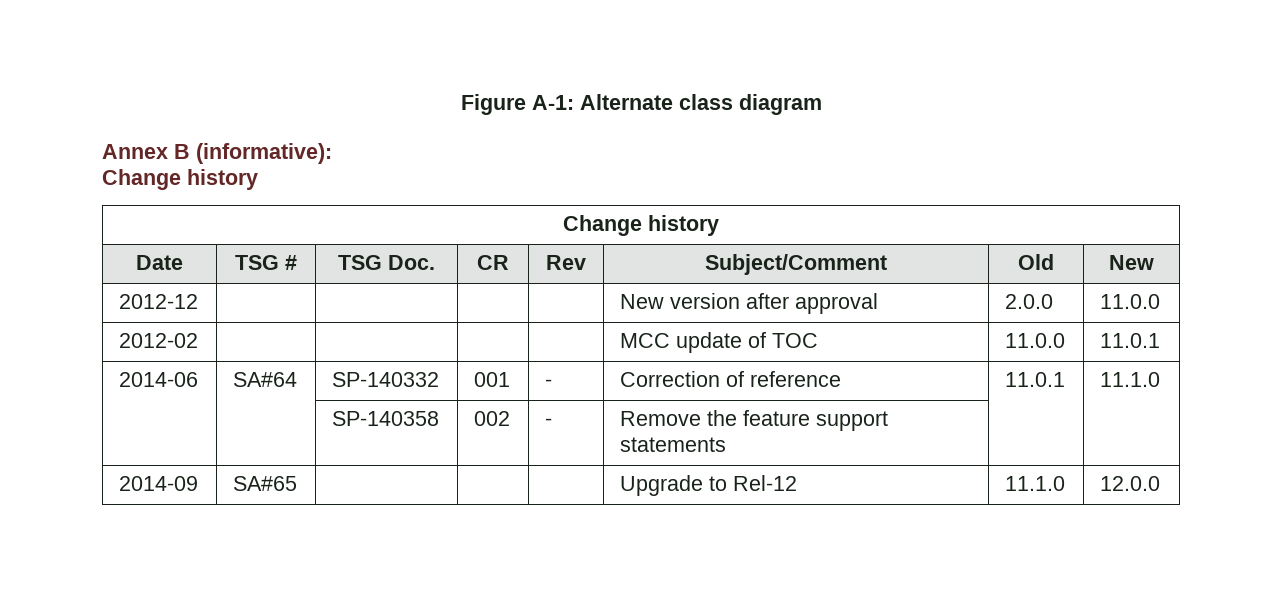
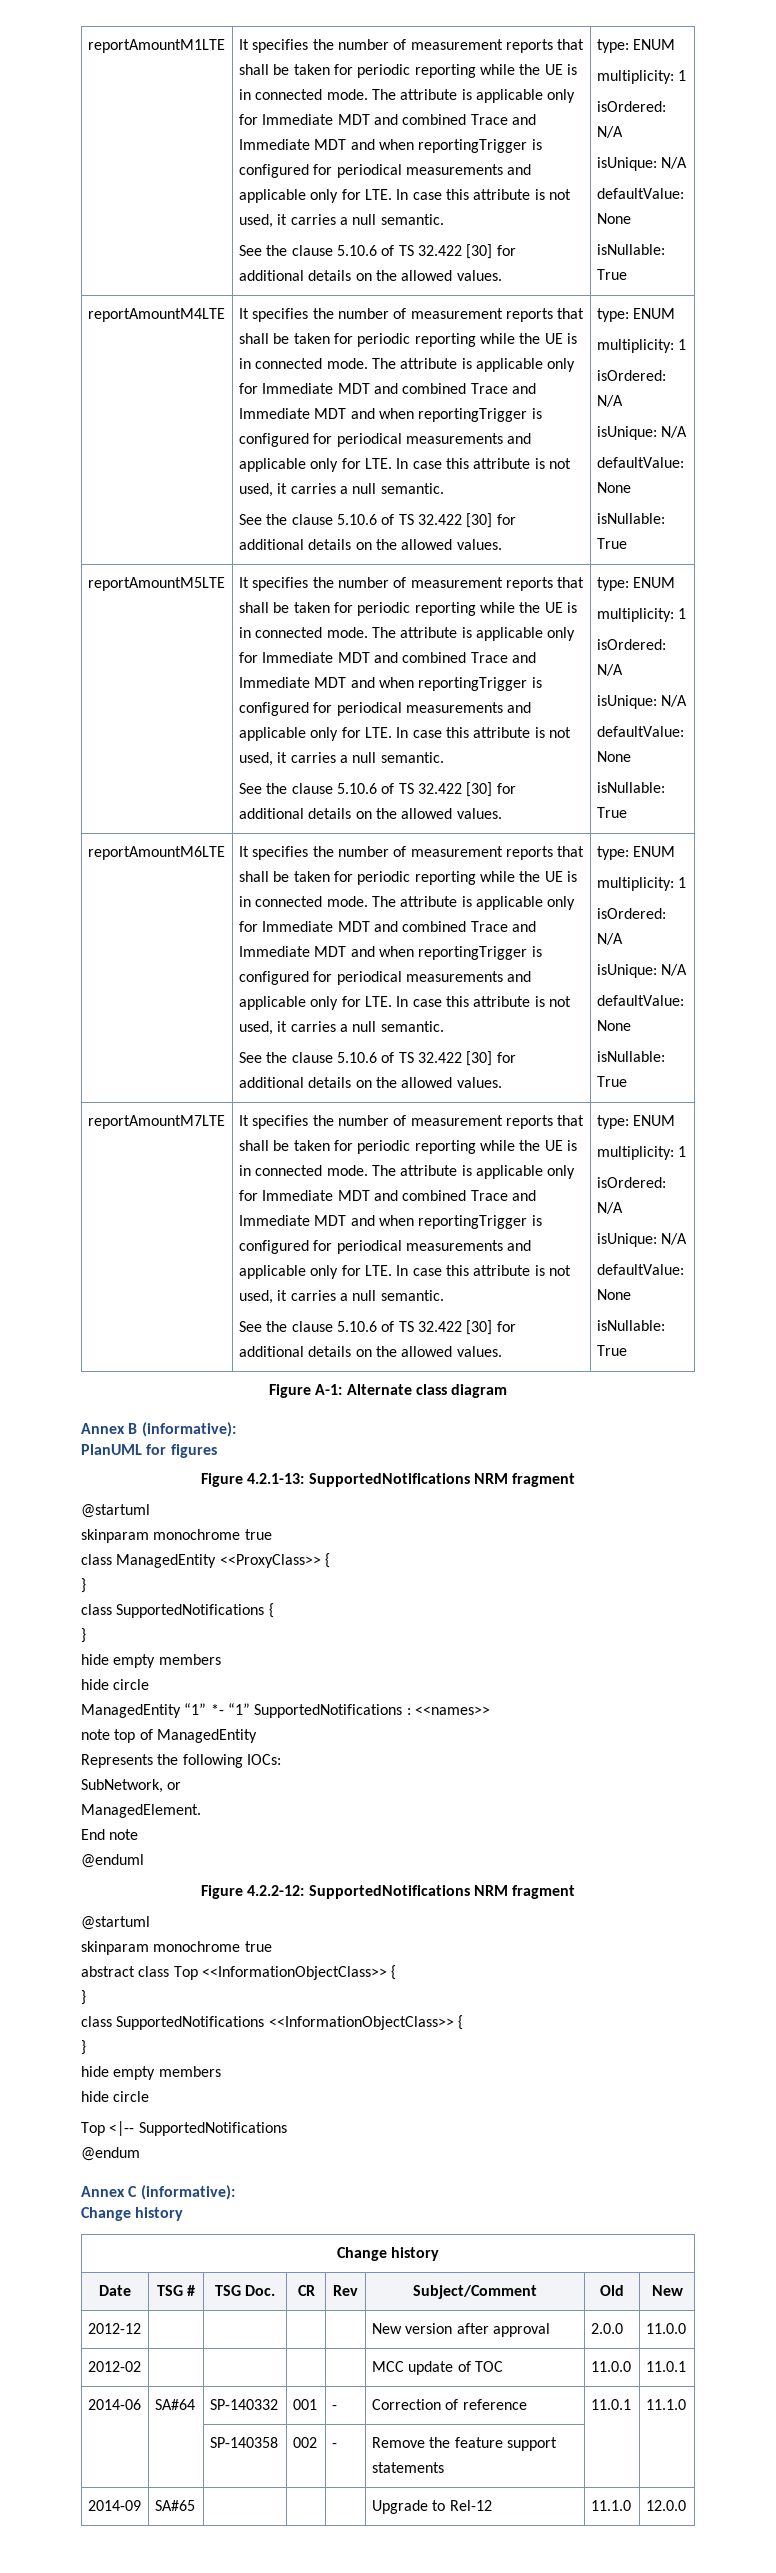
(460, 104) none -> [87,39,225,53] [238,39,585,53] [238,64,577,78] [238,89,576,103] [238,114,536,125] [238,139,542,153] [238,164,532,178] [238,189,571,203] [238,214,444,228] [238,244,516,259] [238,270,502,281] [596,39,676,53] [596,70,687,84] [596,101,666,112] [596,126,623,138] [596,157,688,171] [596,188,684,199] [596,213,631,224] [596,244,665,255] [596,269,627,280] [87,308,225,322] [238,308,585,322] [238,333,577,347] [238,358,576,372] [238,383,536,394] [238,408,542,422] [238,433,532,447] [238,458,571,472] [238,483,444,497] [238,513,516,528] [238,539,502,550] [596,308,676,322] [596,339,687,353] [596,370,666,381] [596,395,623,407] [596,426,688,440] [596,457,684,468] [596,482,631,493] [596,513,665,524] [596,538,627,549] [87,577,225,591] [238,577,585,591] [238,602,577,616] [238,627,576,641] [238,652,536,663] [238,677,542,691] [238,702,532,716] [238,727,571,741] [238,752,444,766] [238,782,516,797] [238,808,502,819] [596,577,676,591] [596,608,687,622] [596,639,666,650] [596,664,623,676] [596,695,688,709] [596,726,684,737] [596,751,631,762] [596,782,665,793] [596,807,627,818] [87,846,225,860] [238,846,585,860] [238,871,577,885] [238,896,576,910] [238,921,536,932] [238,946,542,960] [238,971,532,985] [238,996,571,1010] [238,1021,444,1035] [238,1051,516,1066] [238,1077,502,1088] [596,846,676,860] [596,877,687,891] [596,908,666,919] [596,933,623,945] [596,964,688,978] [596,995,684,1006] [596,1020,631,1031] [596,1051,665,1062] [596,1076,627,1087] [87,1115,225,1129] [238,1115,585,1129] [238,1140,577,1154] [238,1165,576,1179] [238,1190,536,1201] [238,1215,542,1229] [238,1240,532,1254] [238,1265,571,1279] [238,1290,444,1304] [238,1320,516,1335] [238,1346,502,1357] [596,1115,676,1129] [596,1146,687,1160] [596,1177,666,1188] [596,1202,623,1214] [596,1233,688,1247] [596,1264,684,1275] [596,1289,631,1300] [596,1320,665,1331] [596,1345,627,1356] reportAmountM1LTE | It specifies the number of measurement reports that shall be taken for periodic reporting while the UE is in connected mode. The attribute is applicable only for Immediate MDT and combined Trace and Immediate MDT and when reportingTrigger is configured for periodical measurements and applicable only for LTE. In case this attribute is not used, it carries a null semantic. // See the clause 5.10.6 of TS 32.422 [30] for additional details on the allowed values. | type: ENUM // multiplicity: 1 // isOrdered: N/A // isUnique: N/A // defaultValue: None // isNullable: True // reportAmountM4LTE | It specifies the number of measurement reports that shall be taken for periodic reporting while the UE is in connected mode. The attribute is applicable only for Immediate MDT and combined Trace and Immediate MDT and when reportingTrigger is configured for periodical measurements and applicable only for LTE. In case this attribute is not used, it carries a null semantic. // See the clause 5.10.6 of TS 32.422 [30] for additional details on the allowed values. | type: ENUM // multiplicity: 1 // isOrdered: N/A // isUnique: N/A // defaultValue: None // isNullable: True // reportAmountM5LTE | It specifies the number of measurement reports that shall be taken for periodic reporting while the UE is in connected mode. The attribute is applicable only for Immediate MDT and combined Trace and Immediate MDT and when reportingTrigger is configured for periodical measurements and applicable only for LTE. In case this attribute is not used, it carries a null semantic. // See the clause 5.10.6 of TS 32.422 [30] for additional details on the allowed values. | type: ENUM // multiplicity: 1 // isOrdered: N/A // isUnique: N/A // defaultValue: None // isNullable: True // reportAmountM6LTE | It specifies the number of measurement reports that shall be taken for periodic reporting while the UE is in connected mode. The attribute is applicable only for Immediate MDT and combined Trace and Immediate MDT and when reportingTrigger is configured for periodical measurements and applicable only for LTE. In case this attribute is not used, it carries a null semantic. // See the clause 5.10.6 of TS 32.422 [30] for additional details on the allowed values. | type: ENUM // multiplicity: 1 // isOrdered: N/A // isUnique: N/A // defaultValue: None // isNullable: True // reportAmountM7LTE | It specifies the number of measurement reports that shall be taken for periodic reporting while the UE is in connected mode. The attribute is applicable only for Immediate MDT and combined Trace and Immediate MDT and when reportingTrigger is configured for periodical measurements and applicable only for LTE. In case this attribute is not used, it carries a null semantic. // See the clause 5.10.6 of TS 32.422 [30] for additional details on the allowed values. | type: ENUM // multiplicity: 1 // isOrdered: N/A // isUnique: N/A // defaultValue: None // isNullable: True //
(332, 153) none -> [81,1444,217,1458] [200,1473,576,1487] [81,1504,150,1518] [81,1529,272,1543] [81,1553,330,1568] [81,1578,86,1593] [81,1603,274,1618] [81,1628,86,1643] [81,1654,221,1668] [81,1679,150,1690] [81,1703,490,1718] [81,1729,257,1743] [81,1754,281,1768] [81,1779,182,1793] [81,1804,201,1818] [81,1829,139,1840] [81,1854,144,1868] [200,1885,576,1899] [81,1916,150,1930] [81,1941,272,1955] [81,1965,397,1980] [81,1990,86,2005] [81,2015,463,2030] [81,2040,86,2055] [81,2066,221,2080] [81,2091,150,2102] [81,2121,287,2136] [81,2147,140,2161] [81,2185,235,2200] // PlanUML for figures // Figure 4.2.1-13: SupportedNotifications NRM fragment // @startuml // skinparam monochrome true // class ManagedEntity <<ProxyClass>> { // } // class SupportedNotifications { // } // hide empty members // hide circle // ManagedEntity “1” *- “1” SupportedNotifications : <<names>> // note top of ManagedEntity // Represents the following IOCs: // SubNetwork, or // ManagedElement. // End note // @enduml // Figure 4.2.2-12: SupportedNotifications NRM fragment // @startuml // skinparam monochrome true // abstract class Top <<InformationObjectClass>> { // } // class SupportedNotifications <<InformationObjectClass>> { // } // hide empty members // hide circle // Top <|-- SupportedNotifications // @endum // Annex C (informative):

